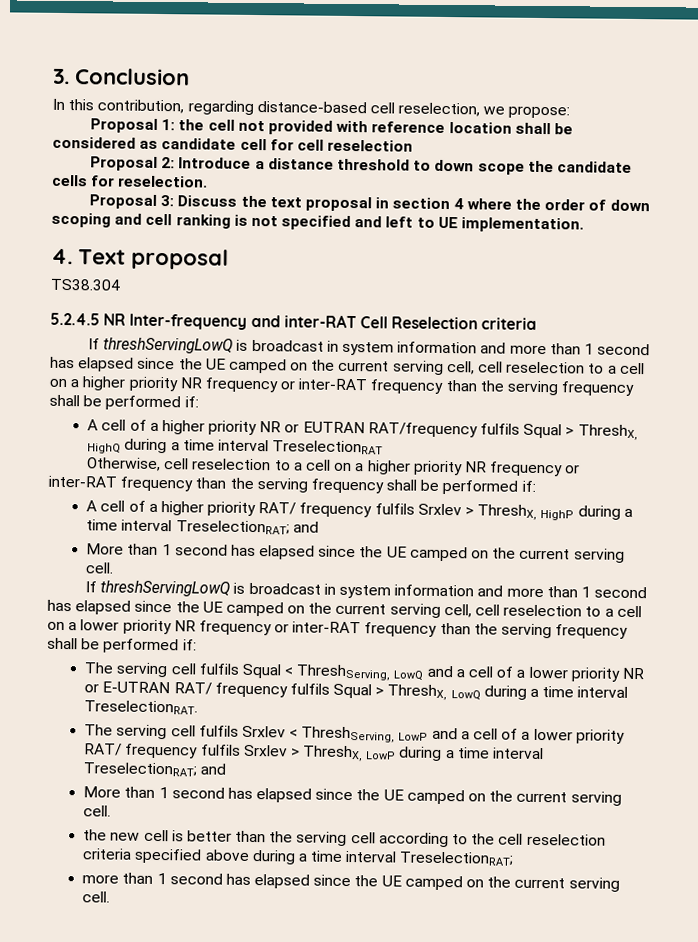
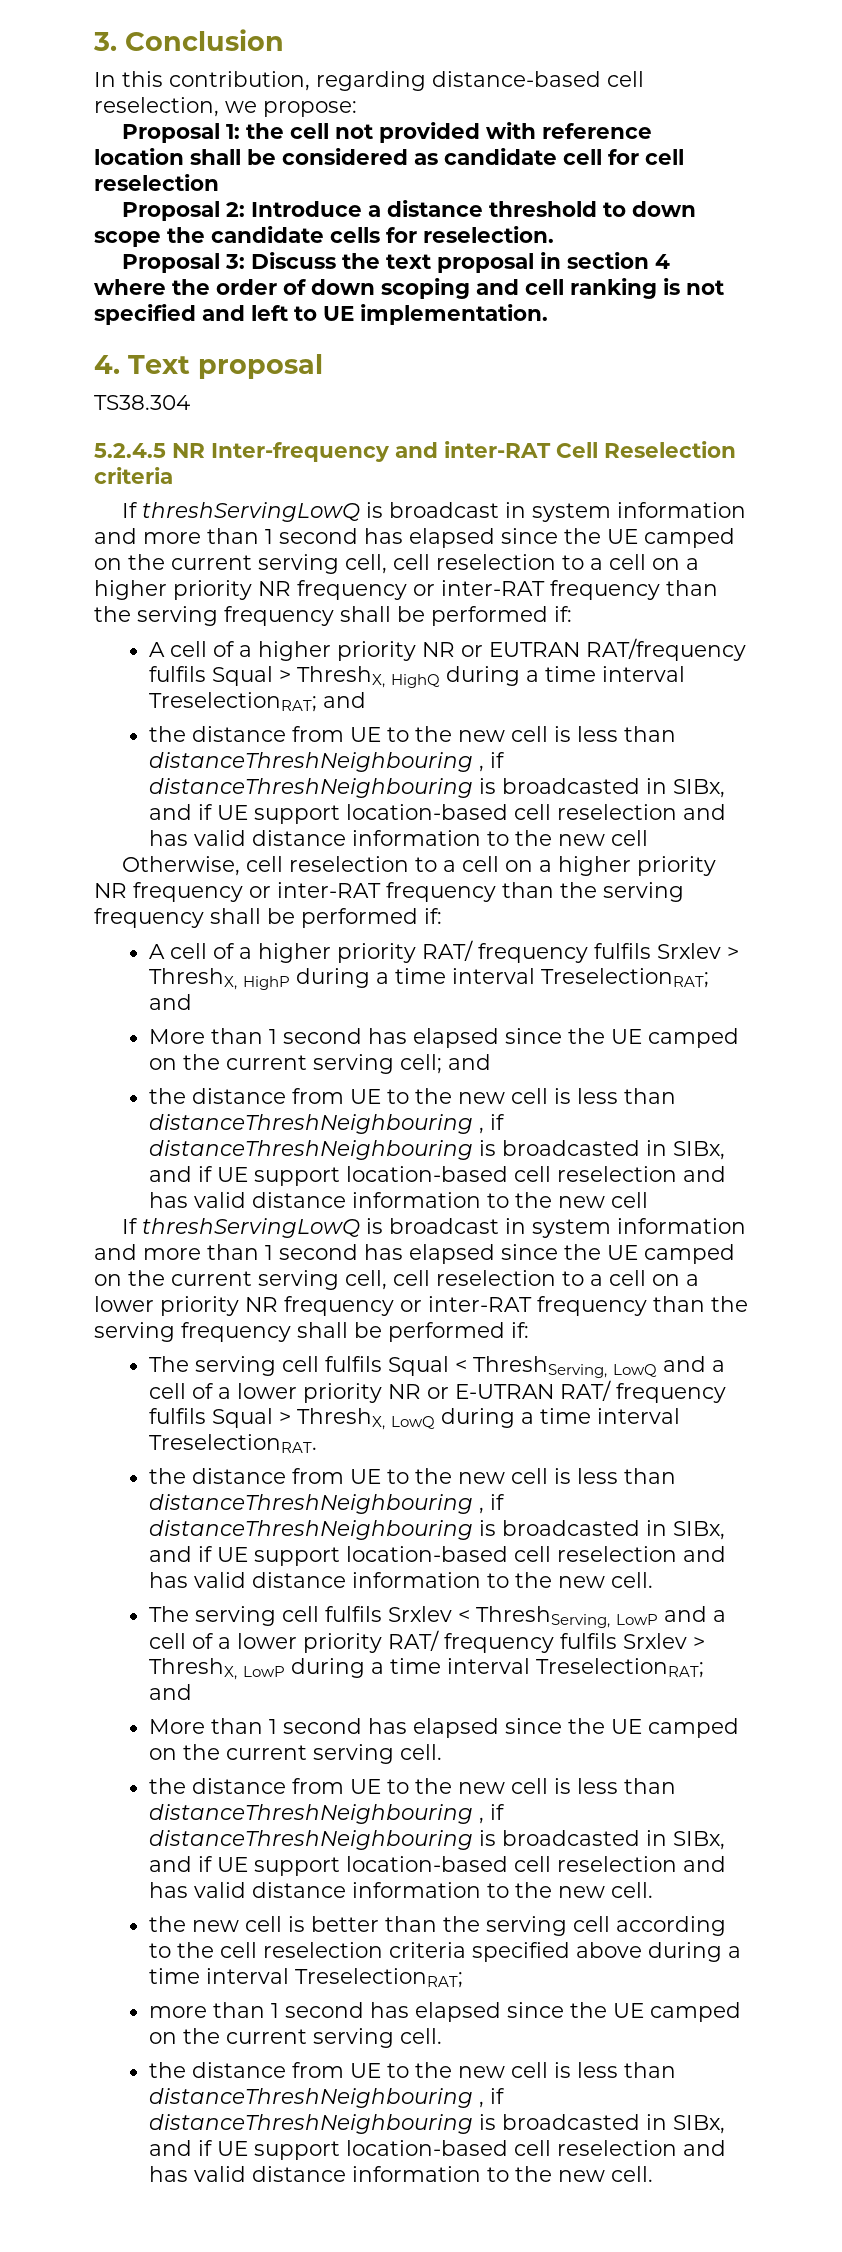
[272,440,384,455] TreselectionRAT -> [149,692,367,712] [149,726,677,742] [149,752,506,772] [149,778,726,798] [149,804,727,824] [149,830,649,846] TreselectionRAT; and // the distance from UE to the new cell is less than distanceThreshNeighbouring , if distanceThreshNeighbouring is broadcasted in SIBx, and if UE support location-based cell reselection and has valid distance information to the new cell
[85,562,115,574] cell. -> [400,1054,492,1074] [149,1088,677,1104] [149,1114,506,1134] [149,1140,726,1160] [149,1166,727,1186] [149,1192,649,1208] cell; and // the distance from UE to the new cell is less than distanceThreshNeighbouring , if distanceThreshNeighbouring is broadcasted in SIBx, and if UE support location-based cell reselection and has valid distance information to the new cell
(199, 707) none -> [149,1468,677,1484] [149,1494,506,1514] [149,1520,726,1540] [149,1546,727,1566] [149,1572,654,1588] // the distance from UE to the new cell is less than distanceThreshNeighbouring , if distanceThreshNeighbouring is broadcasted in SIBx, and if UE support location-based cell reselection and has valid distance information to the new cell.
(112, 811) none -> [149,1778,677,1794] [149,1804,506,1824] [149,1830,726,1850] [149,1856,727,1876] [149,1882,654,1898] // the distance from UE to the new cell is less than distanceThreshNeighbouring , if distanceThreshNeighbouring is broadcasted in SIBx, and if UE support location-based cell reselection and has valid distance information to the new cell.
(111, 897) none -> [149,2062,677,2078] [149,2088,506,2108] [149,2114,726,2134] [149,2140,727,2160] [149,2166,654,2182] // the distance from UE to the new cell is less than distanceThreshNeighbouring , if distanceThreshNeighbouring is broadcasted in SIBx, and if UE support location-based cell reselection and has valid distance information to the new cell.

